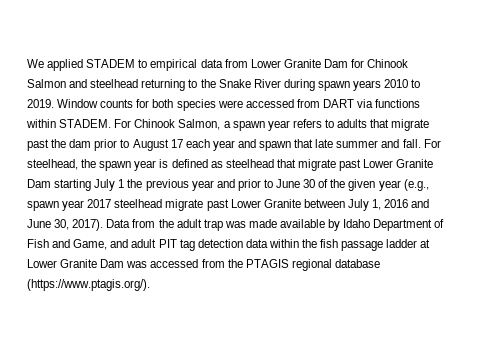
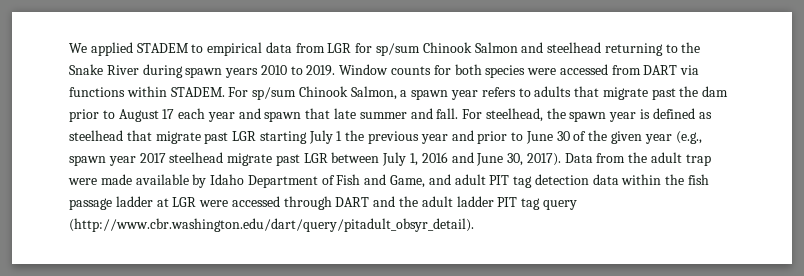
[250,59,365,68] Lower Granite Dam for -> [327,43,421,56] LGR for sp/sum
(132, 123) none -> [252,87,297,100] sp/sum
[363,159,434,168] [27,179,51,188] Lower Granite Dam -> [232,131,257,141] LGR
[230,199,301,208] Lower Granite -> [303,153,328,163] LGR
[224,221,246,228] was -> [68,178,97,185] were
[27,259,380,271] [27,279,150,291] Lower Granite Dam was accessed from the PTAGIS regional database (https://www.ptagis.org/). -> [172,196,577,210] [69,218,474,232] LGR were accessed through DART and the adult ladder PIT tag query (http://www.cbr.washington.edu/dart/query/pitadult_obsyr_detail).

